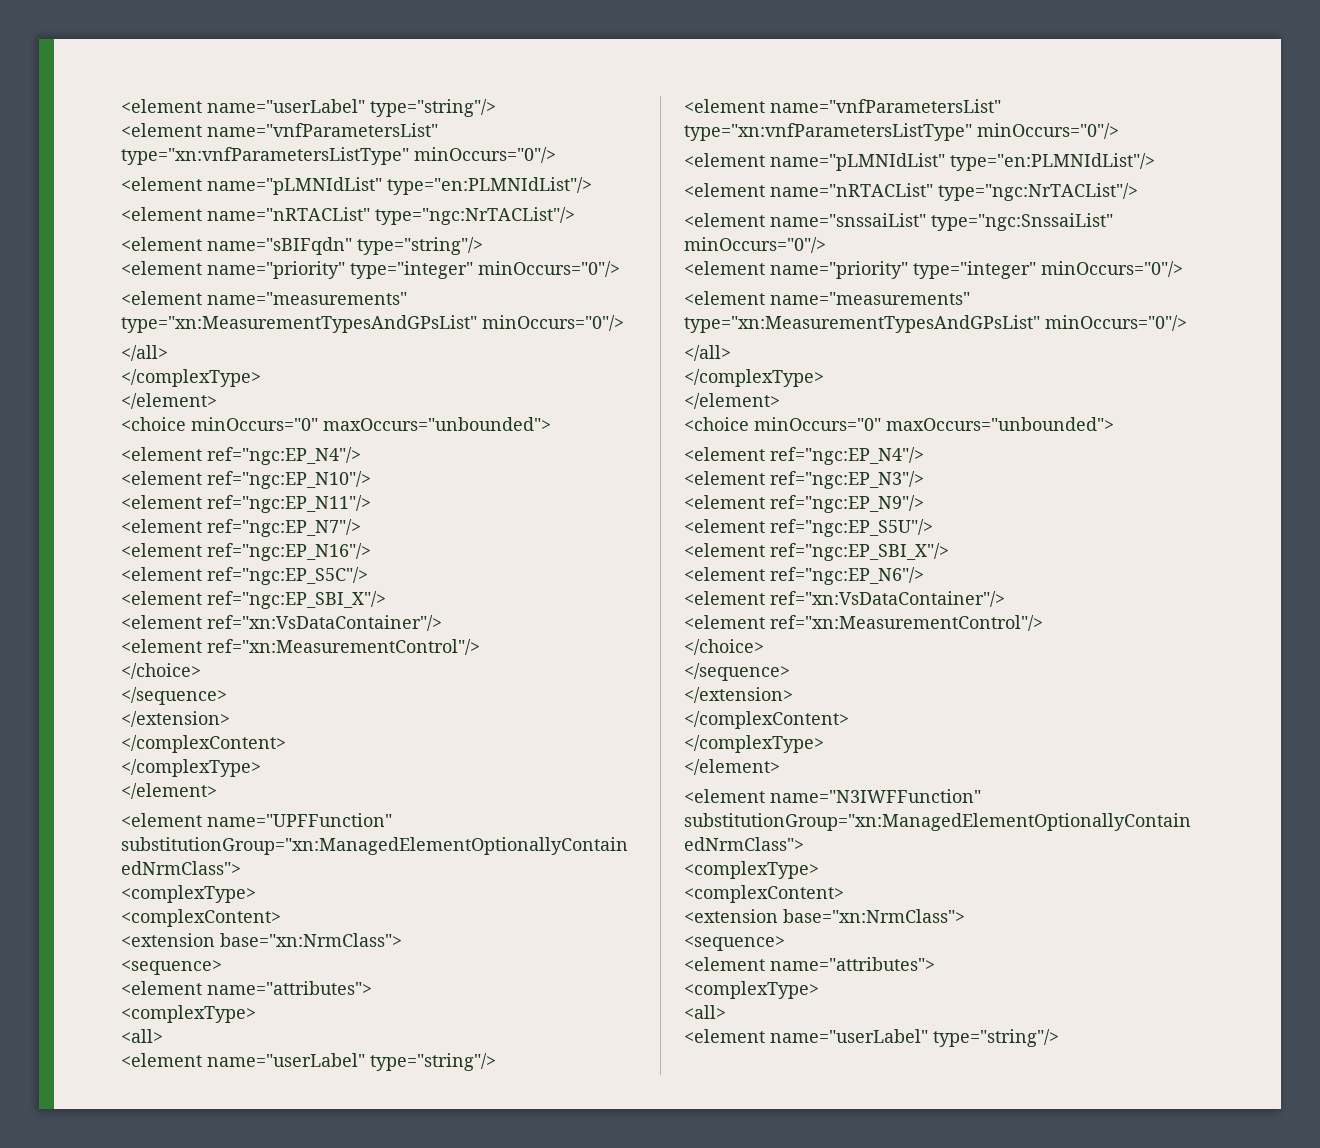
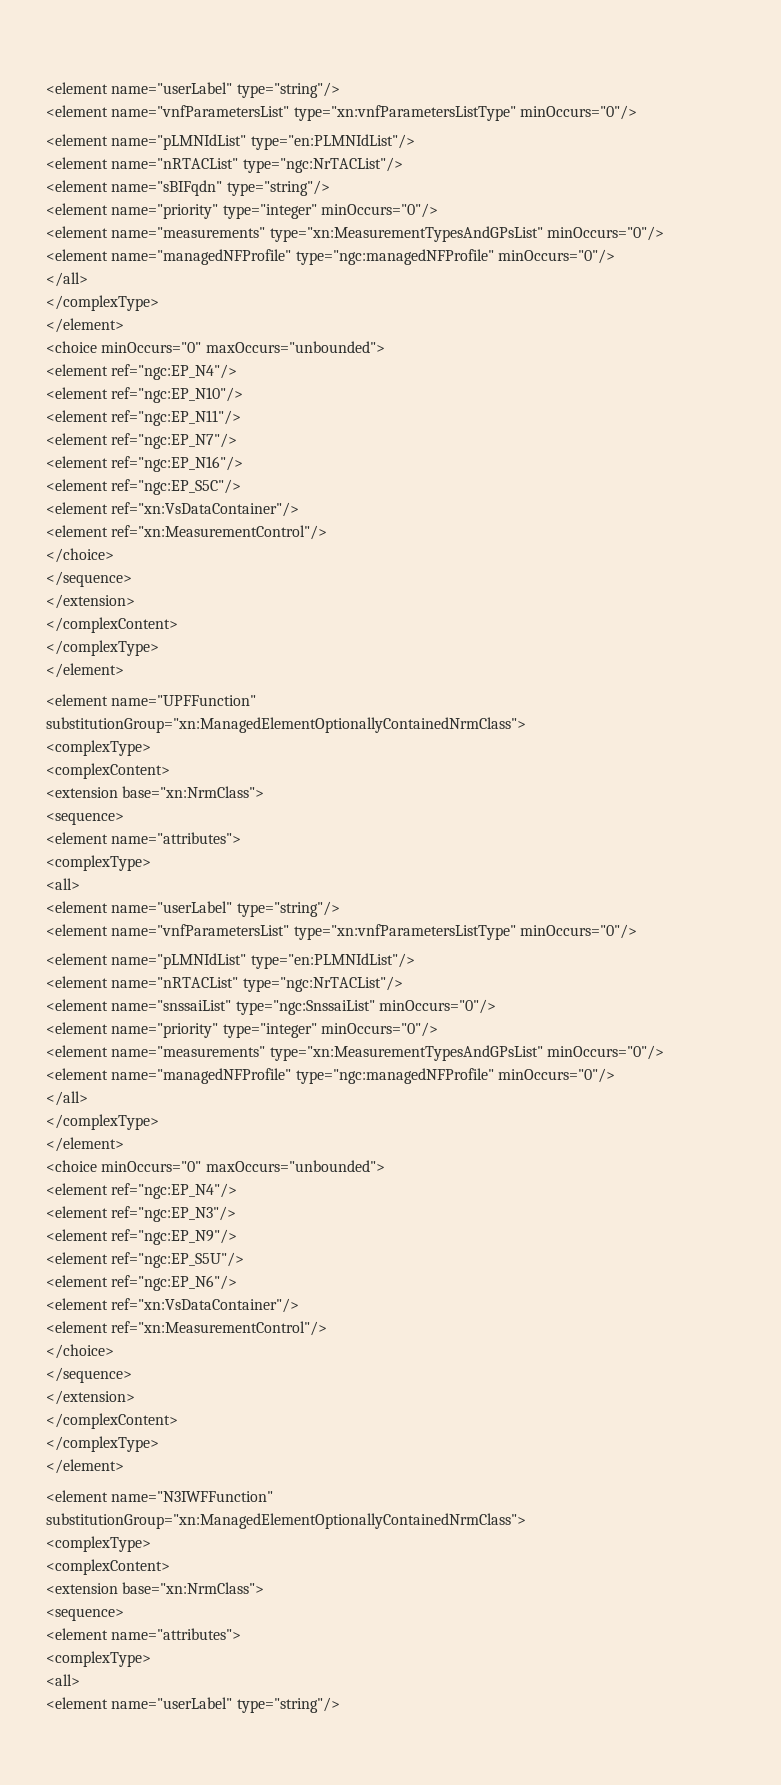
(624, 323) none -> [46,249,615,265] <element name="managedNFProfile" type="ngc:managedNFProfile" minOccurs="0"/>
[121,591,386,609] // <element ref="ngc:EP_SBI_X"/> -> (242, 487) none
(1187, 323) none -> [46,1068,615,1084] <element name="managedNFProfile" type="ngc:managedNFProfile" minOccurs="0"/>
[684,543,949,561] // <element ref="ngc:EP_SBI_X"/> -> (245, 1260) none

